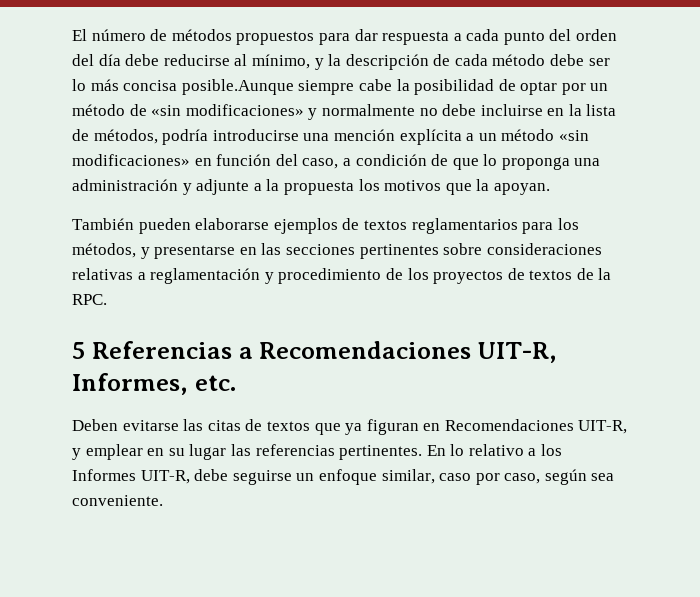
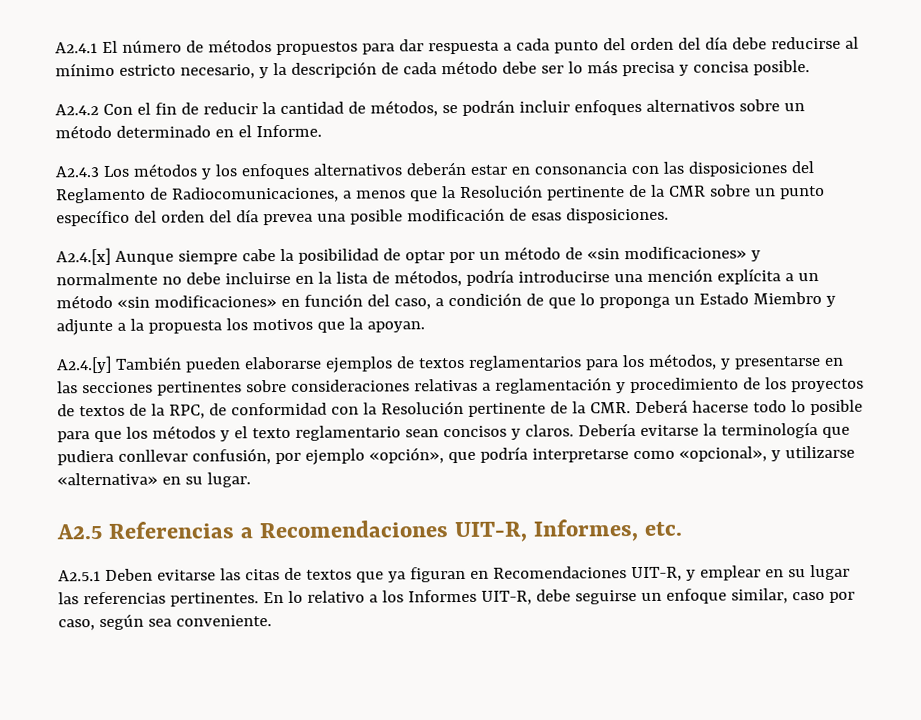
(72, 35) none -> [55,42,98,54] A2.4.1
[251,54,310,69] mínimo, -> [55,62,255,79] mínimo estricto necesario,
[123,79,294,95] concisa posible.Aunque -> [621,60,810,77] [55,99,805,117] [55,124,322,139] [55,161,814,180] [56,184,825,204] [56,207,669,227] [56,247,174,266] precisa y concisa posible. // A2.4.2 Con el fin de reducir la cantidad de métodos, se podrán incluir enfoques alternativos sobre un método determinado en el Informe. // A2.4.3 Los métodos y los enfoques alternativos deberán estar en consonancia con las disposiciones del Reglamento de Radiocomunicaciones, a menos que la Resolución pertinente de la CMR sobre un punto específico del orden del día prevea una posible modificación de esas disposiciones. // A2.4.[x] Aunque
[574,158,601,166] [72,179,178,191] una administración -> [673,291,822,305] un Estado Miembro
(550, 189) none -> [56,355,112,374] A2.4.[y]
[72,294,107,305] [72,342,85,359] RPC. // 5 -> [168,399,863,419] [57,422,850,443] [57,445,855,466] [57,472,251,488] [56,524,102,540] RPC, de conformidad con la Resolución pertinente de la CMR. Deberá hacerse todo lo posible para que los métodos y el texto reglamentario sean concisos y claros. Debería evitarse la terminología que pudiera conllevar confusión, por ejemplo «opción», que podría interpretarse como «opcional», y utilizarse «alternativa» en su lugar. // A2.5
(236, 383) none -> [58,570,101,582] A2.5.1

